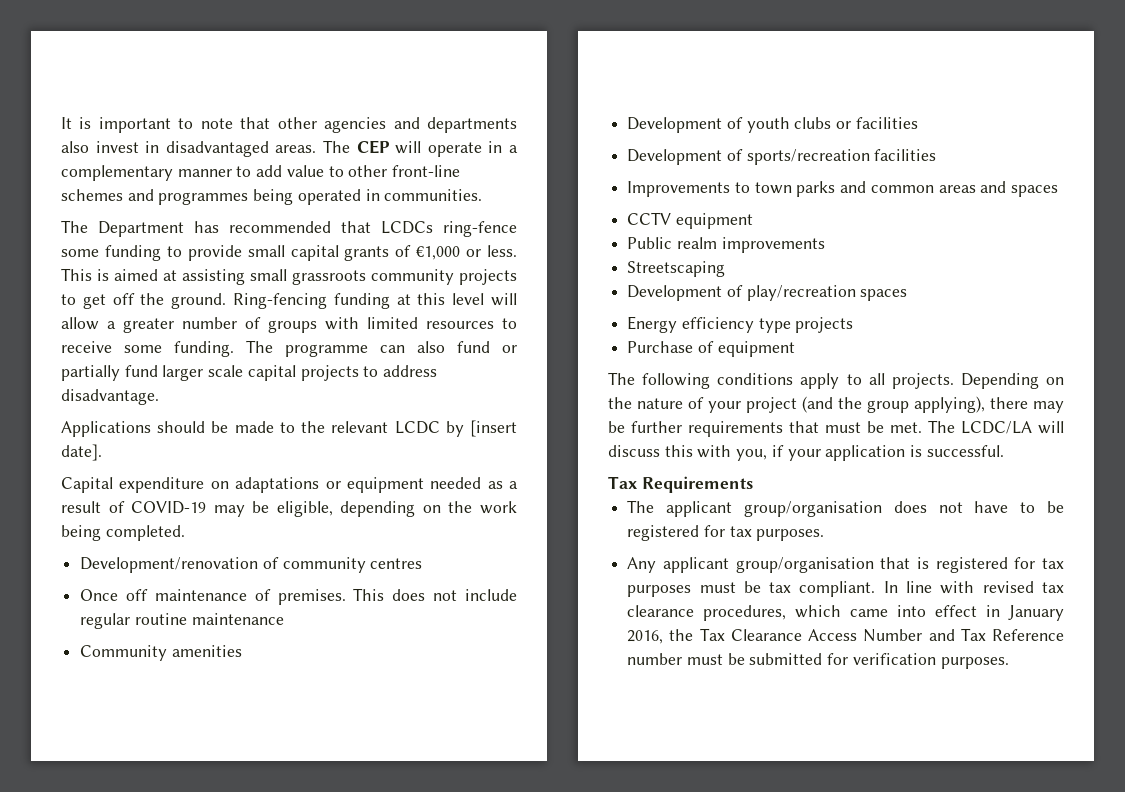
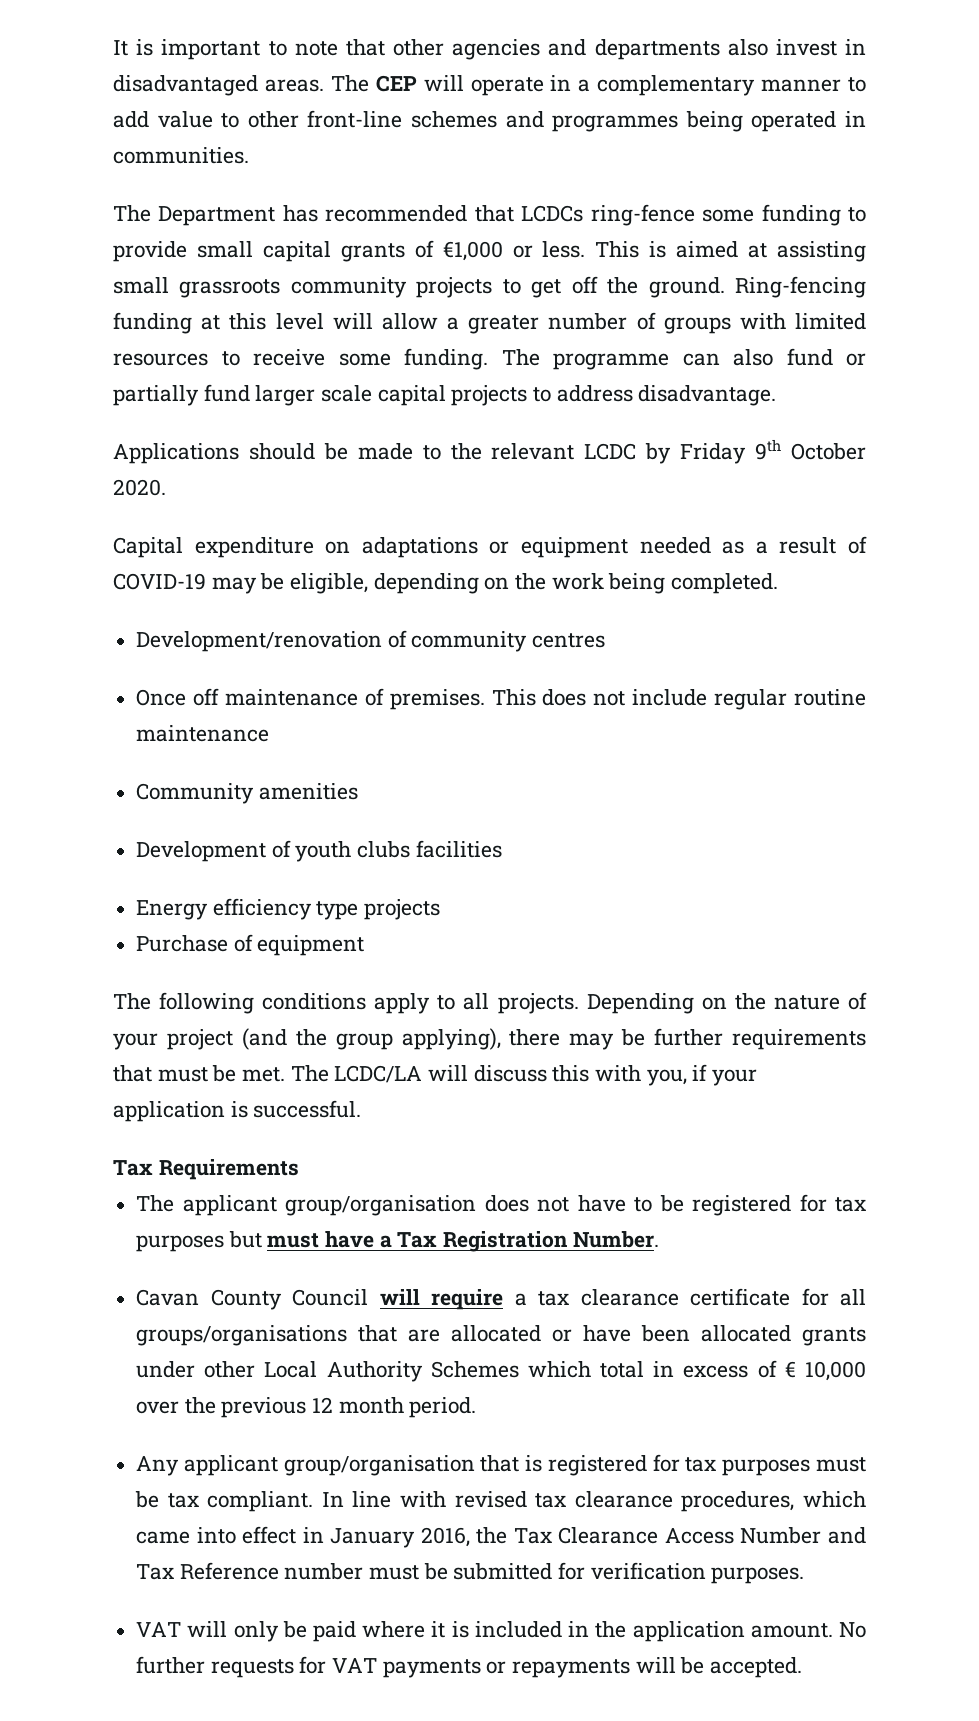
[470,420,517,437] [61,444,102,461] [insert date]. -> [680,439,866,464] [113,479,166,496] Friday 9th October 2020.
[836,117,918,129] [627,149,937,165] [627,181,1059,197] [627,212,753,229] [627,237,825,253] [627,261,726,277] [627,285,908,301] or facilities // Development of sports/recreation facilities // Improvements to town parks and common areas and spaces // CCTV equipment // Public realm improvements // Streetscaping // Development of play/recreation spaces -> [415,840,502,858] facilities
[756,529,825,541] purposes. -> [136,1231,659,1252] [136,1288,866,1310] [136,1325,866,1346] [136,1360,866,1382] [136,1397,477,1418] purposes but must have a Tax Registration Number. // Cavan County Council will require a tax clearance certificate for all groups/organisations that are allocated or have been allocated grants under other Local Authority Schemes which total in excess of € 10,000 over the previous 12 month period.
(1009, 663) none -> [136,1621,867,1642] [136,1656,803,1678] // VAT will only be paid where it is included in the application amount. No further requests for VAT payments or repayments will be accepted.

